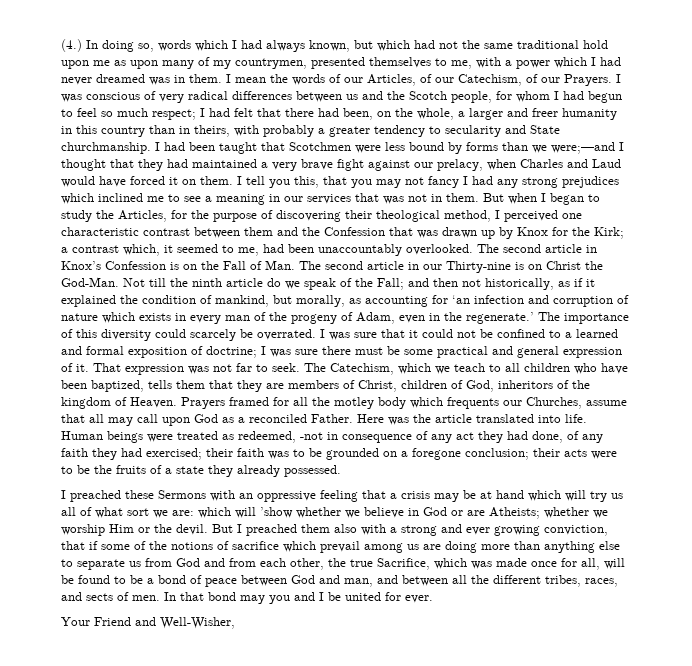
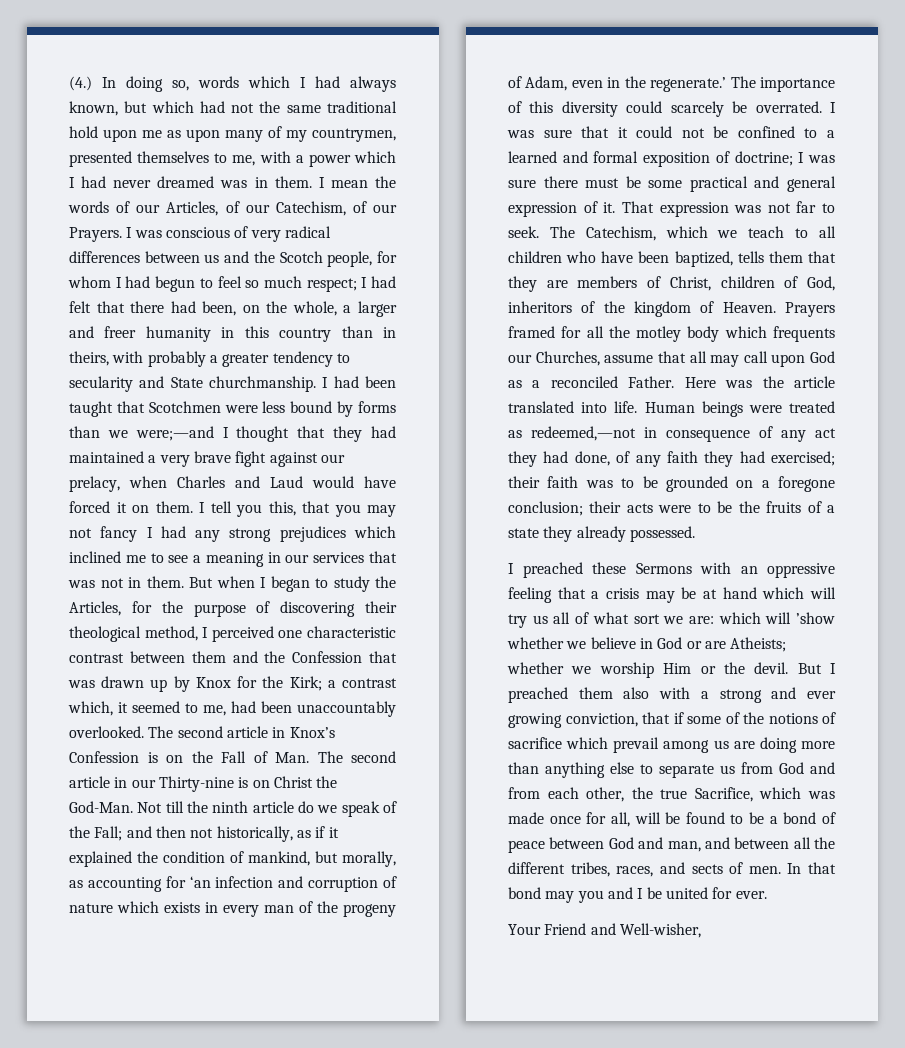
[238,431,323,443] redeemed, -not -> [531,426,636,441] redeemed,—not
[160,617,235,629] Well-Wisher, -> [619,923,701,938] Well-wisher,

